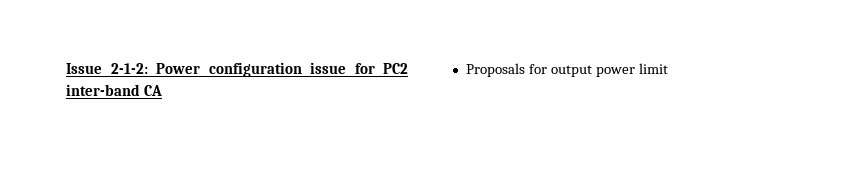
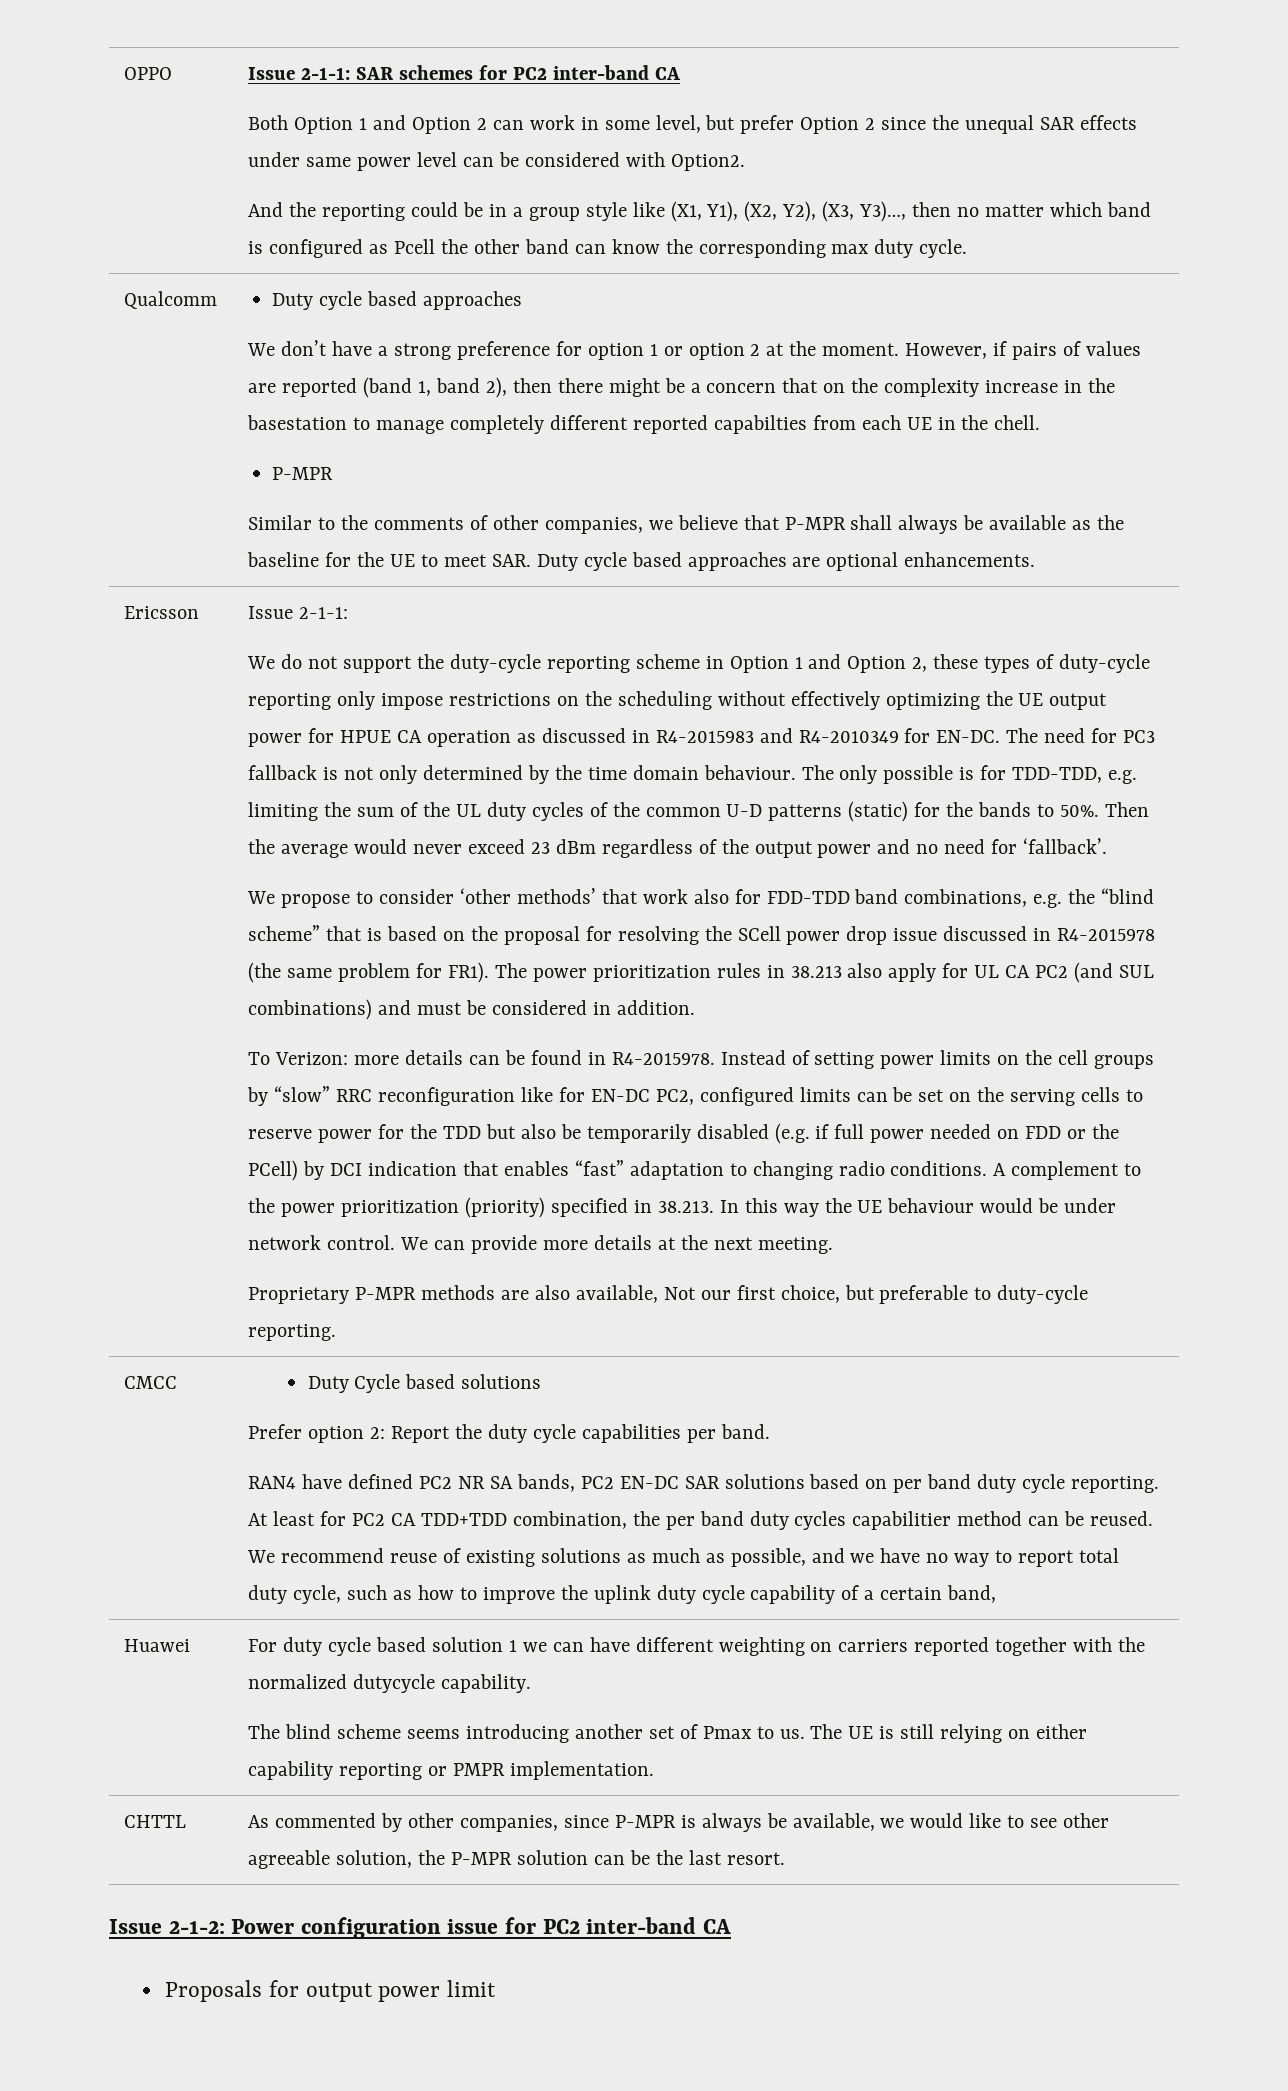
(66, 68) none -> [124,67,173,80] [248,65,680,80] [248,115,1138,134] [248,152,745,171] [248,201,1151,222] [248,239,968,258] [124,291,218,309] [272,291,523,310] [247,340,1142,360] [248,377,1116,398] [247,415,1041,434] [272,467,334,480] [248,515,1125,534] [247,552,1036,571] [124,606,200,619] [248,606,349,619] [247,654,1151,673] [248,691,1108,710] [248,728,1156,747] [248,765,1138,784] [248,801,1150,822] [248,838,1108,858] [247,888,1155,908] [248,925,1156,945] [248,962,1155,983] [248,999,695,1020] [248,1050,1155,1069] [247,1086,1144,1106] [248,1123,1120,1144] [248,1160,1142,1181] [248,1197,1117,1218] [248,1235,833,1254] [248,1285,1089,1304] [248,1324,337,1341] [124,1376,178,1389] [307,1374,542,1393] [248,1424,770,1443] [248,1474,1160,1493] [248,1511,1154,1530] [247,1548,1120,1567] [248,1585,997,1604] [124,1639,191,1652] [248,1637,1146,1656] [248,1674,532,1693] [248,1724,1088,1743] [248,1761,654,1780] [124,1815,187,1828] [248,1813,1110,1832] [248,1850,785,1869] OPPO | Issue 2-1-1: SAR schemes for PC2 inter-band CA // Both Option 1 and Option 2 can work in some level, but prefer Option 2 since the unequal SAR effects under same power level can be considered with Option2. // And the reporting could be in a group style like (X1, Y1), (X2, Y2), (X3, Y3)…, then no matter which band is configured as Pcell the other band can know the corresponding max duty cycle. // Qualcomm | Duty cycle based approaches // We don’t have a strong preference for option 1 or option 2 at the moment. However, if pairs of values are reported (band 1, band 2), then there might be a concern that on the complexity increase in the basestation to manage completely different reported capabilties from each UE in the chell. // P-MPR // Similar to the comments of other companies, we believe that P-MPR shall always be available as the baseline for the UE to meet SAR. Duty cycle based approaches are optional enhancements. // Ericsson | Issue 2-1-1: // We do not support the duty-cycle reporting scheme in Option 1 and Option 2, these types of duty-cycle reporting only impose restrictions on the scheduling without effectively optimizing the UE output power for HPUE CA operation as discussed in R4-2015983 and R4-2010349 for EN-DC. The need for PC3 fallback is not only determined by the time domain behaviour. The only possible is for TDD-TDD, e.g. limiting the sum of the UL duty cycles of the common U-D patterns (static) for the bands to 50%. Then the average would never exceed 23 dBm regardless of the output power and no need for ‘fallback’. // We propose to consider ‘other methods’ that work also for FDD-TDD band combinations, e.g. the “blind scheme” that is based on the proposal for resolving the SCell power drop issue discussed in R4-2015978 (the same problem for FR1). The power prioritization rules in 38.213 also apply for UL CA PC2 (and SUL combinations) and must be considered in addition. // To Verizon: more details can be found in R4-2015978. Instead of setting power limits on the cell groups by “slow” RRC reconfiguration like for EN-DC PC2, configured limits can be set on the serving cells to reserve power for the TDD but also be temporarily disabled (e.g. if full power needed on FDD or the PCell) by DCI indication that enables “fast” adaptation to changing radio conditions. A complement to the power prioritization (priority) specified in 38.213. In this way the UE behaviour would be under network control. We can provide more details at the next meeting. // Proprietary P-MPR methods are also available, Not our first choice, but preferable to duty-cycle reporting. // CMCC | Duty Cycle based solutions // Prefer option 2: Report the duty cycle capabilities per band. // RAN4 have defined PC2 NR SA bands, PC2 EN-DC SAR solutions based on per band duty cycle reporting. At least for PC2 CA TDD+TDD combination, the per band duty cycles capabilitier method can be reused. We recommend reuse of existing solutions as much as possible, and we have no way to report total duty cycle, such as how to improve the uplink duty cycle capability of a certain band, // Huawei | For duty cycle based solution 1 we can have different weighting on carriers reported together with the normalized dutycycle capability. // The blind scheme seems introducing another set of Pmax to us. The UE is still relying on either capability reporting or PMPR implementation. // CHTTL | As commented by other companies, since P-MPR is always be available, we would like to see other agreeable solution, the P-MPR solution can be the last resort. //

